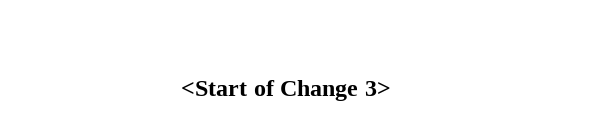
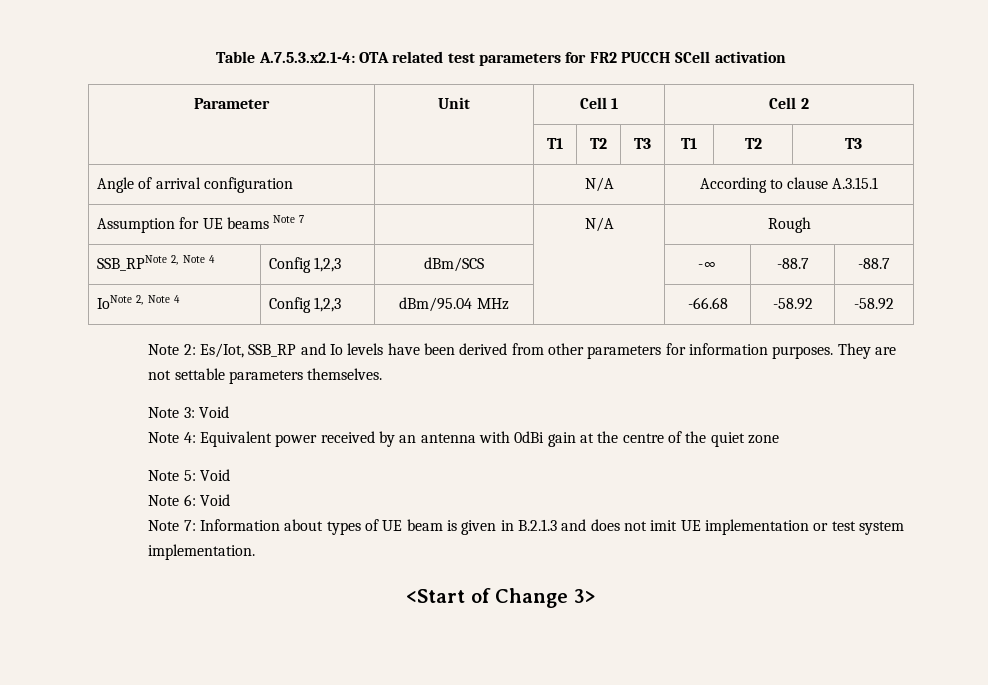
(181, 88) none -> [216,51,786,66] [194,98,270,109] [438,97,470,109] [579,97,619,109] [769,97,809,109] [547,138,563,149] [590,138,607,149] [634,138,651,149] [681,138,697,149] [744,138,762,149] [844,138,862,149] [96,177,293,193] [584,177,614,192] [699,177,879,193] [96,215,305,233] [584,217,614,232] [767,217,811,233] [96,255,215,271] [268,257,342,273] [424,257,484,272] [698,262,717,269] [776,258,809,269] [858,258,890,269] [96,295,180,309] [268,297,342,313] [399,297,509,312] [687,297,728,309] [772,298,813,310] [854,298,894,310] [148,343,896,359] [148,368,383,384] [148,406,230,418] [148,431,779,447] [148,469,231,481] [148,494,231,506] [148,519,904,535] [148,544,256,560] Table A.7.5.3.x2.1-4: OTA related test parameters for FR2 PUCCH SCell activation // Parameter | Unit | Cell 1 | Cell 2 // | | T1 | T2 | T3 | T1 | T2 | T3 // Angle of arrival configuration | | N/A | According to clause A.3.15.1 // Assumption for UE beams Note 7 | | N/A | Rough // SSB_RPNote 2, Note 4 | Config 1,2,3 | dBm/SCS | | -∞ | -88.7 | -88.7 // IoNote 2, Note 4 | Config 1,2,3 | dBm/95.04 MHz | | -66.68 | -58.92 | -58.92 // Note 2: Es/Iot, SSB_RP and Io levels have been derived from other parameters for information purposes. They are not settable parameters themselves. // Note 3: Void // Note 4: Equivalent power received by an antenna with 0dBi gain at the centre of the quiet zone // Note 5: Void // Note 6: Void // Note 7: Information about types of UE beam is given in B.2.1.3 and does not imit UE implementation or test system implementation. //

